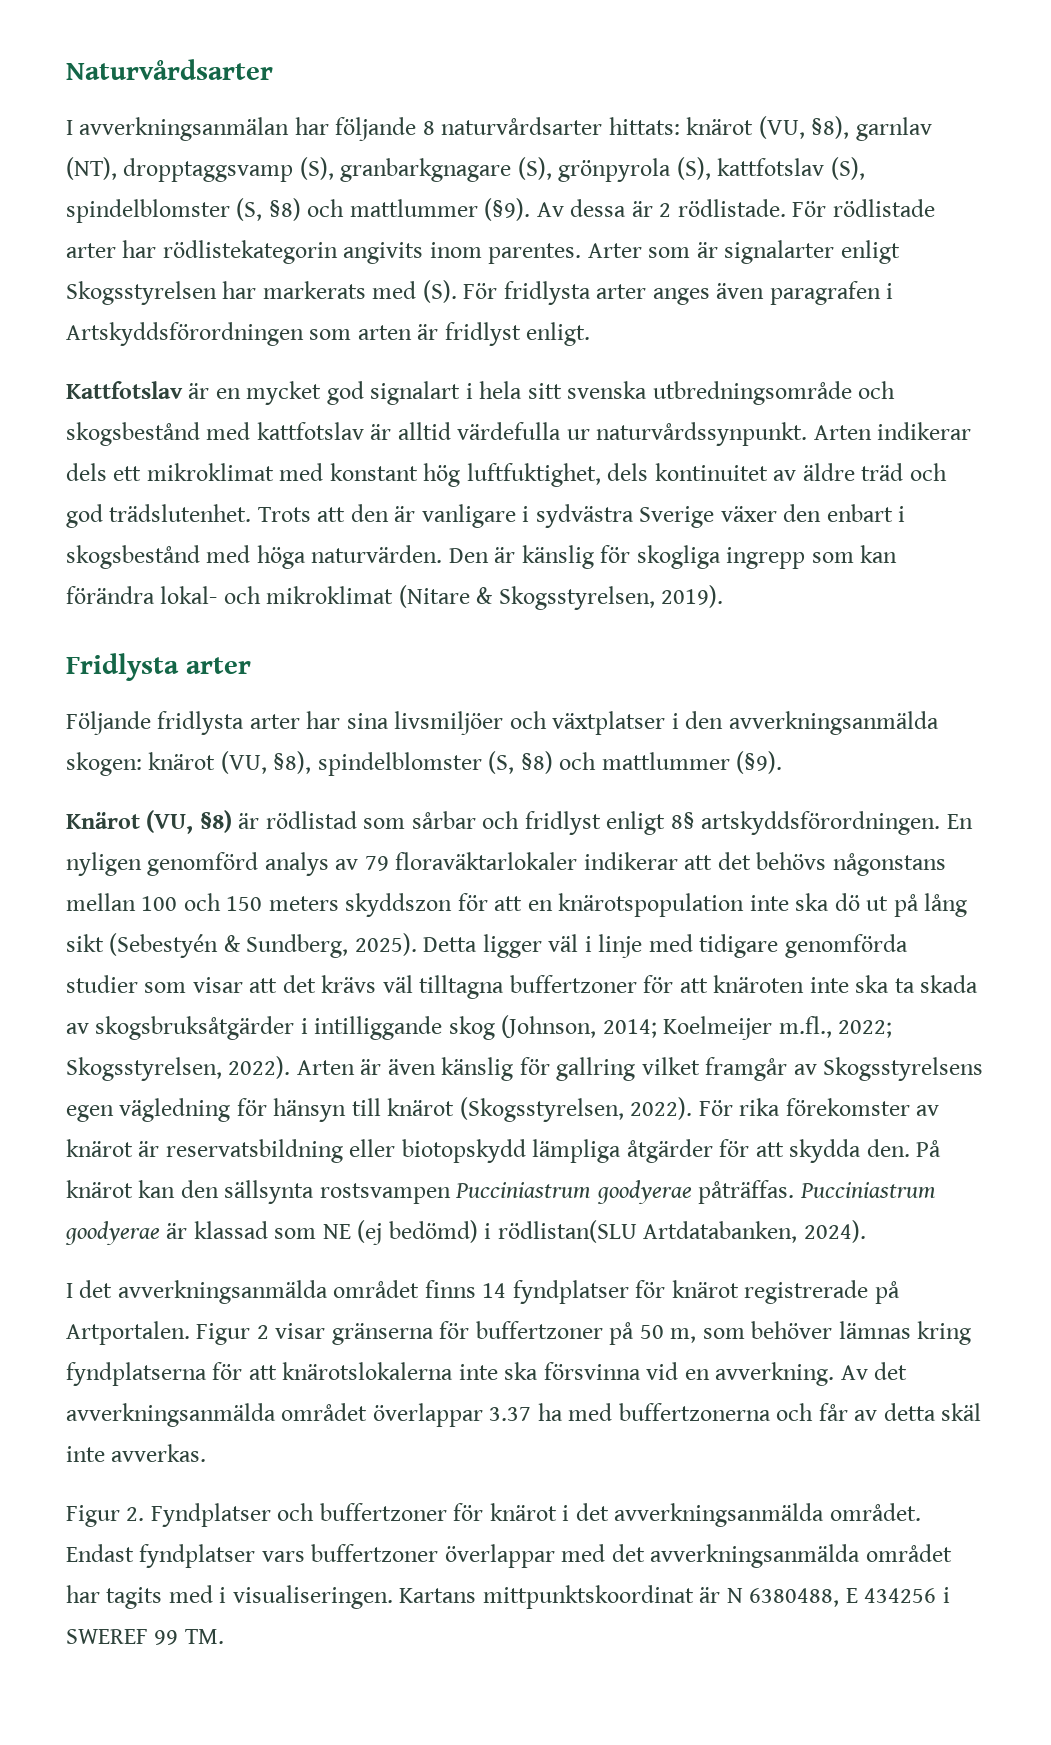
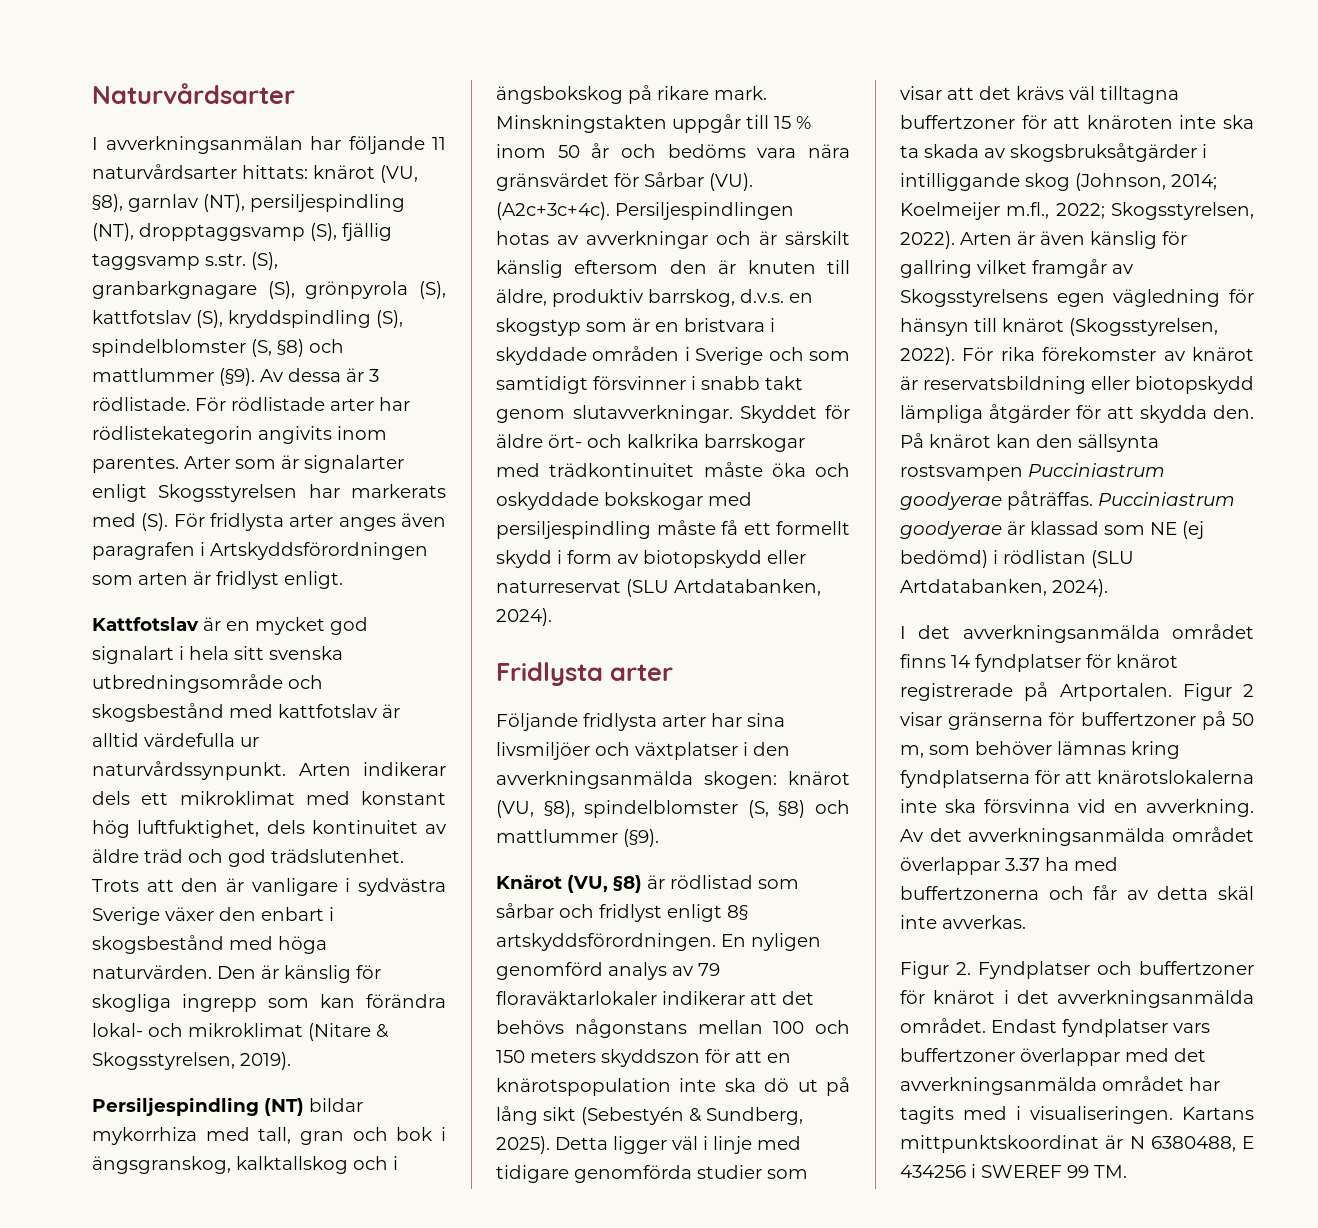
[422,121,435,135] 8 -> [432,137,446,150] 11
[123,158,294,182] dropptaggsvamp -> [250,194,405,212] [92,223,392,241] [92,253,246,270] persiljespindling (NT), dropptaggsvamp (S), fjällig taggsvamp s.str.
(865, 168) none -> [228,310,403,328] kryddspindling (S),
[659,203,672,217] 2 -> [369,369,379,382] 3
(724, 596) none -> [92,1097,363,1116] [92,1127,447,1145] [92,1156,398,1174] [496,85,767,104] [496,114,811,133] [496,143,850,158] [496,172,753,191] [496,202,794,220] [496,231,850,249] [496,260,850,278] [496,289,813,307] [496,318,775,336] [496,346,850,365] [496,376,803,394] [496,405,850,423] [496,434,805,452] [496,462,850,477] [496,492,752,510] [496,520,850,539] [496,550,806,568] [496,579,821,597] [496,608,552,626] // Persiljespindling (NT) bildar mykorrhiza med tall, gran och bok i ängsgranskog, kalktallskog och i ängsbokskog på rikare mark. Minskningstakten uppgår till 15 % inom 50 år och bedöms vara nära gränsvärdet för Sårbar (VU). (A2c+3c+4c). Persiljespindlingen hotas av avverkningar och är särskilt känslig eftersom den är knuten till äldre, produktiv barrskog, d.v.s. en skogstyp som är en bristvara i skyddade områden i Sverige och som samtidigt försvinner i snabb takt genom slutavverkningar. Skyddet för äldre ört- och kalkrika barrskogar med trädkontinuitet måste öka och oskyddade bokskogar med persiljespindling måste få ett formellt skydd i form av biotopskydd eller naturreservat (SLU Artdatabanken, 2024).
[497,1220,637,1243] rödlistan(SLU -> [1003,550,1134,568] rödlistan (SLU

